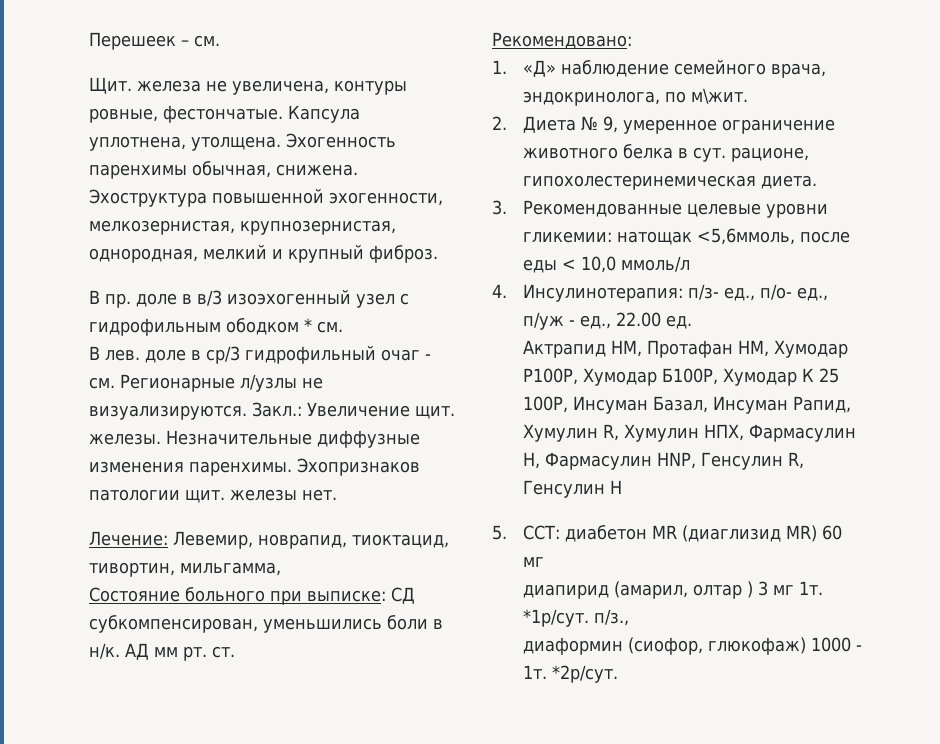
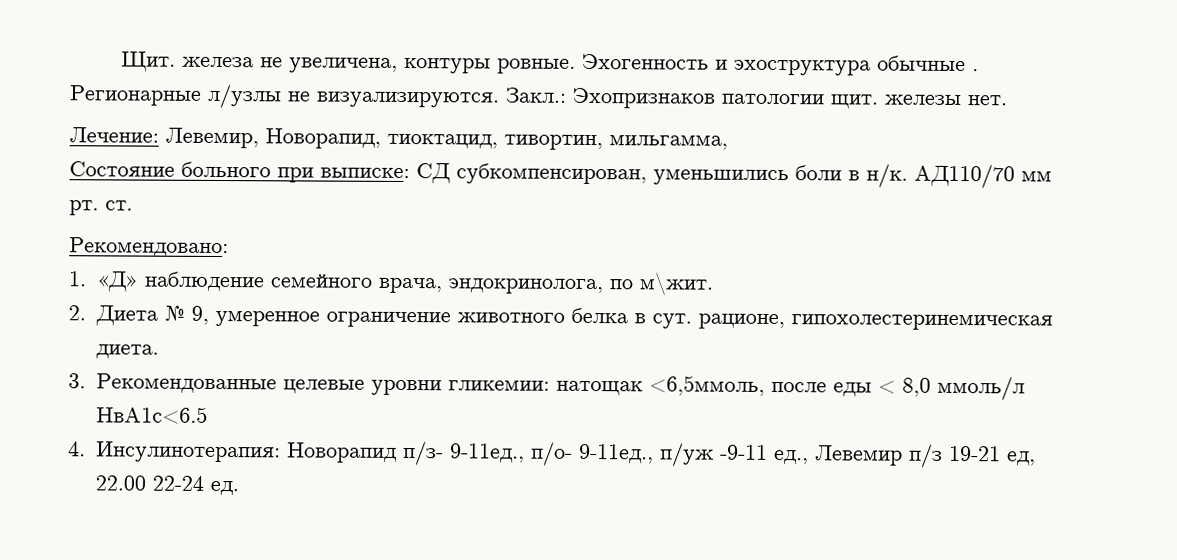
[89,32,220,50] Перешеек – см. // -> (120, 61) none
[89,105,360,123] [89,133,396,151] [89,161,358,179] [89,188,443,207] [89,220,396,235] [89,244,438,263] [89,289,409,308] [89,318,343,336] [89,345,431,364] [89,377,115,389] ровные, фестончатые. Капсула уплотнена, утолщена. Эхогенность паренхимы обычная, снижена. Эхоструктура повышенной эхогенности, мелкозернистая, крупнозернистая, однородная, мелкий и крупный фиброз. // В пр. доле в в/3 изоэхогенный узел с гидрофильным ободком * см. // В лев. доле в ср/3 гидрофильный очаг - см. -> [496,53,979,76] ровные. Эхогенность и эхоструктура обычные .
[307,402,455,419] [89,430,420,448] [89,461,292,476] Увеличение щит. железы. Незначительные диффузные изменения паренхимы. -> (567, 95) none
[258,534,347,549] новрапид, -> [265,128,381,149] Новорапид,
[125,643,149,660] АД -> [914,163,1015,189] АД110/70
[696,228,795,245] <5,6ммоль, -> [648,375,765,396] <6,5ммоль,
[580,256,616,273] 10,0 -> [901,377,931,397] 8,0
(690, 264) none -> [95,406,208,424] НвА1с<6.5
[687,284,828,301] [522,312,692,330] [522,340,848,358] [522,368,839,386] [522,396,851,414] [522,424,856,442] [522,452,804,470] [522,480,622,498] [492,525,842,542] [522,557,544,567] [522,581,823,599] [522,609,629,627] [522,637,862,655] [522,665,618,683] п/з- ед., п/о- ед., п/уж - ед., 22.00 ед. // Актрапид НМ, Протафан НМ, Хумодар Р100Р, Хумодар Б100Р, Хумодар К 25 100Р, Инсуман Базал, Инсуман Рапид, Хумулин R, Хумулин НПХ, Фармасулин Н, Фармасулин НNР, Генсулин R, Генсулин Н // 5. ССТ: диабетон МR (диаглизид МR) 60 мг // диапирид (амарил, олтар ) 3 мг 1т. *1р/сут. п/з., // диаформин (сиофор, глюкофаж) 1000 - 1т. *2р/сут. -> [286,440,1036,468] [94,475,239,496] Новорапид п/з- 9-11ед., п/о- 9-11ед., п/уж -9-11 ед., Левемир п/з 19-21 ед, 22.00 22-24 ед.

